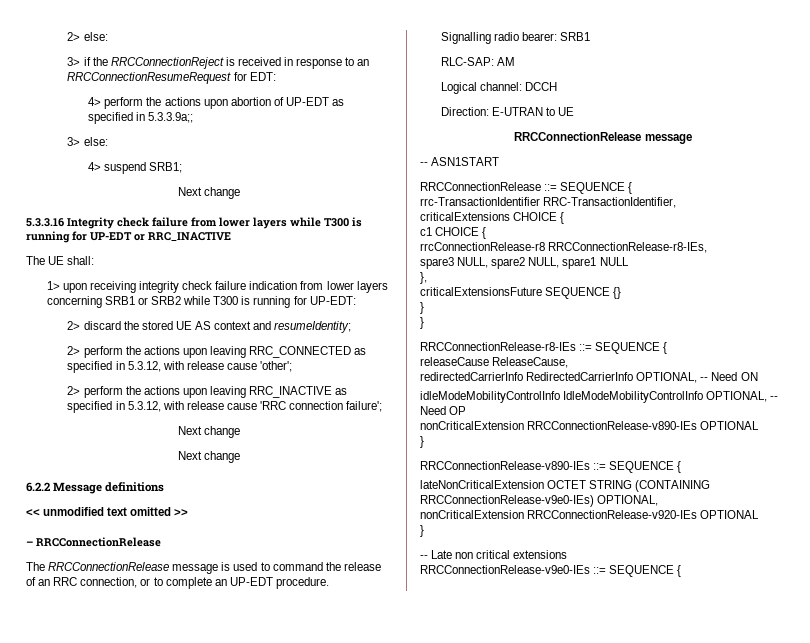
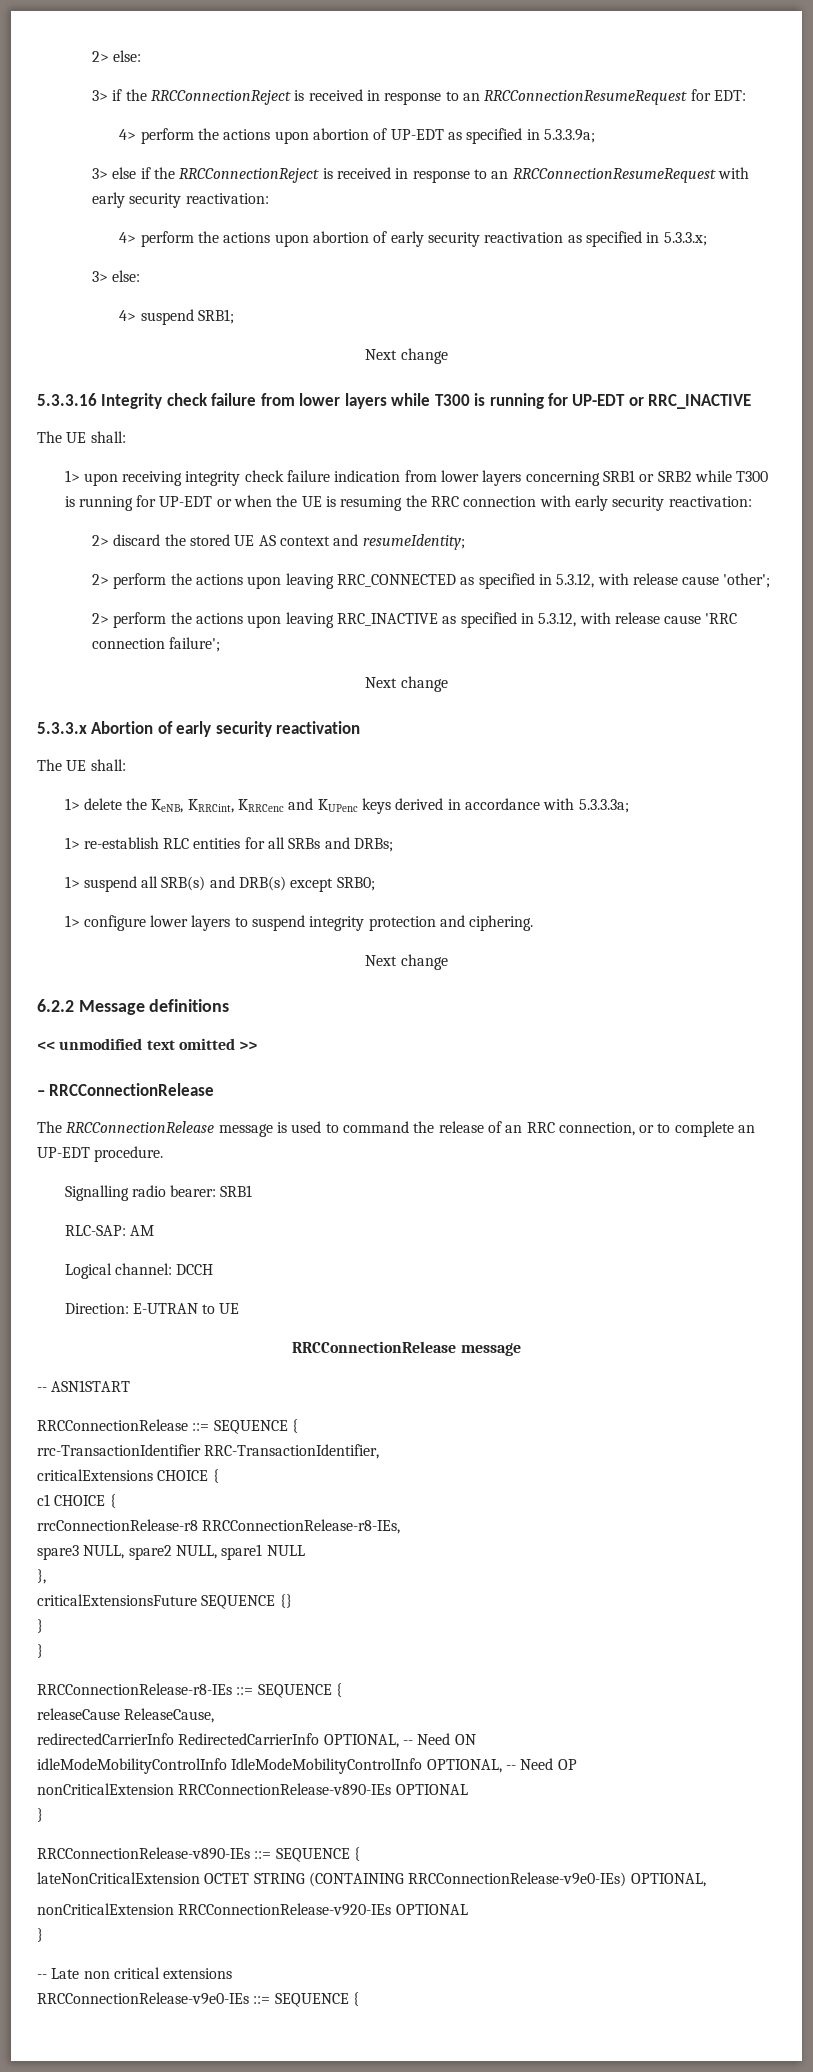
[148,112,194,123] 5.3.3.9a;; -> [544,129,596,143] [91,167,749,183] [91,192,269,208] [119,231,707,247] 5.3.3.9a; // 3> else if the RRCConnectionReject is received in response to an RRCConnectionResumeRequest with early security reactivation: // 4> perform the actions upon abortion of early security reactivation as specified in 5.3.3.x;
[309,296,356,305] UP-EDT: -> [159,495,752,511] UP-EDT or when the UE is resuming the RRC connection with early security reactivation:
(241, 432) none -> [37,721,361,737] [37,759,126,771] [64,798,629,814] [64,837,394,852] [64,876,375,892] [64,915,534,931] // 5.3.3.x Abortion of early security reactivation // The UE shall: // 1> delete the KeNB, KRRCint, KRRCenc and KUPenc keys derived in accordance with 5.3.3.3a; // 1> re-establish RLC entities for all SRBs and DRBs; // 1> suspend all SRB(s) and DRB(s) except SRB0; // 1> configure lower layers to suspend integrity protection and ciphering.

